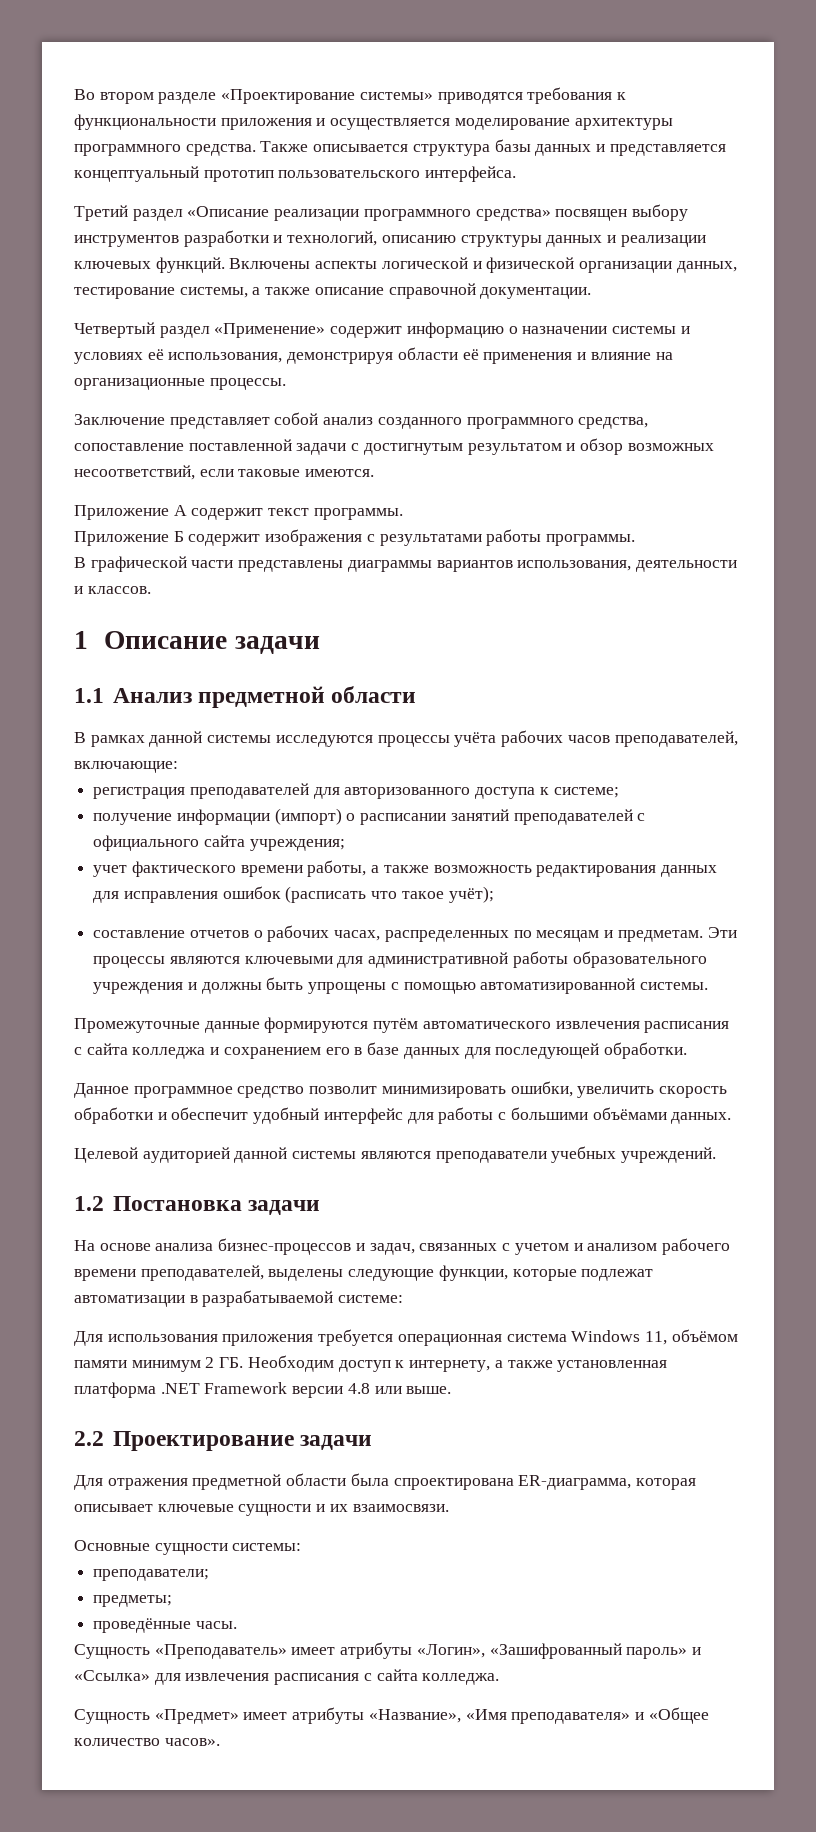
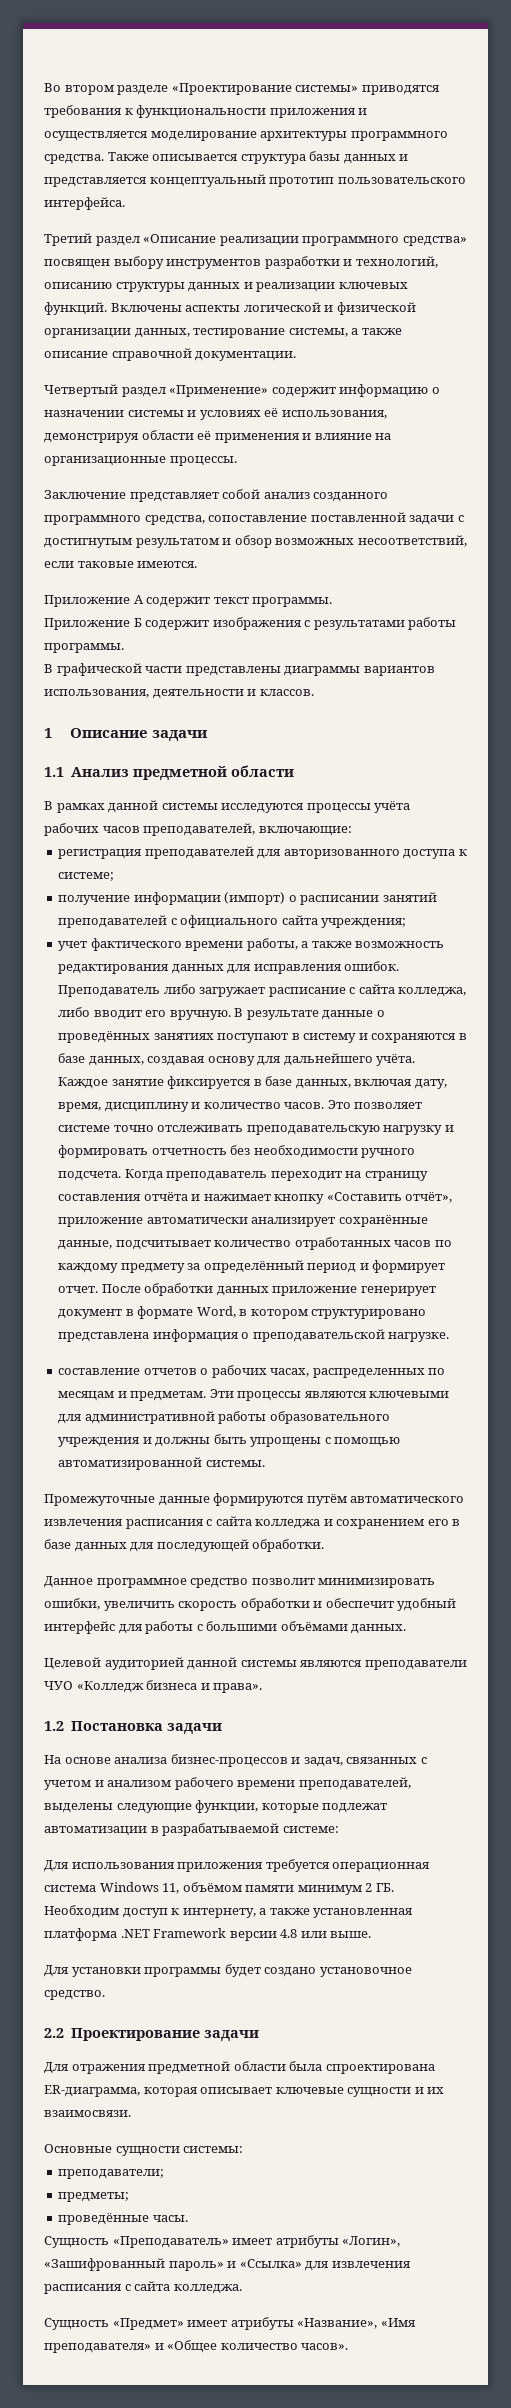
[222,886,494,903] ошибок (расписать что такое учёт); -> [344,961,400,971] [58,984,467,997] [58,1007,385,1020] [58,1031,467,1043] [58,1053,416,1066] [58,1076,447,1089] [58,1100,423,1112] [58,1125,454,1135] [58,1145,416,1158] [58,1169,428,1181] [58,1192,453,1204] [58,1215,428,1227] [58,1237,452,1250] [58,1260,446,1273] [58,1283,436,1296] [58,1306,427,1319] [58,1329,450,1342] ошибок. Преподаватель либо загружает расписание с сайта колледжа, либо вводит его вручную. В результате данные о проведённых занятиях поступают в систему и сохраняются в базе данных, создавая основу для дальнейшего учёта. Каждое занятие фиксируется в базе данных, включая дату, время, дисциплину и количество часов. Это позволяет системе точно отслеживать преподавательскую нагрузку и формировать отчетность без необходимости ручного подсчета. Когда преподаватель переходит на страницу составления отчёта и нажимает кнопку «Составить отчёт», приложение автоматически анализирует сохранённые данные, подсчитывает количество отработанных часов по каждому предмету за определённый период и формирует отчет. После обработки данных приложение генерирует документ в формате Word, в котором структурировано представлена информация о преподавательской нагрузке.
[551,1146,717,1163] учебных учреждений. -> [44,1680,263,1693] ЧУО «Колледж бизнеса и права».
(452, 1390) none -> [44,1964,412,1977] [44,1990,105,2000] // Для установки программы будет создано установочное средство.

